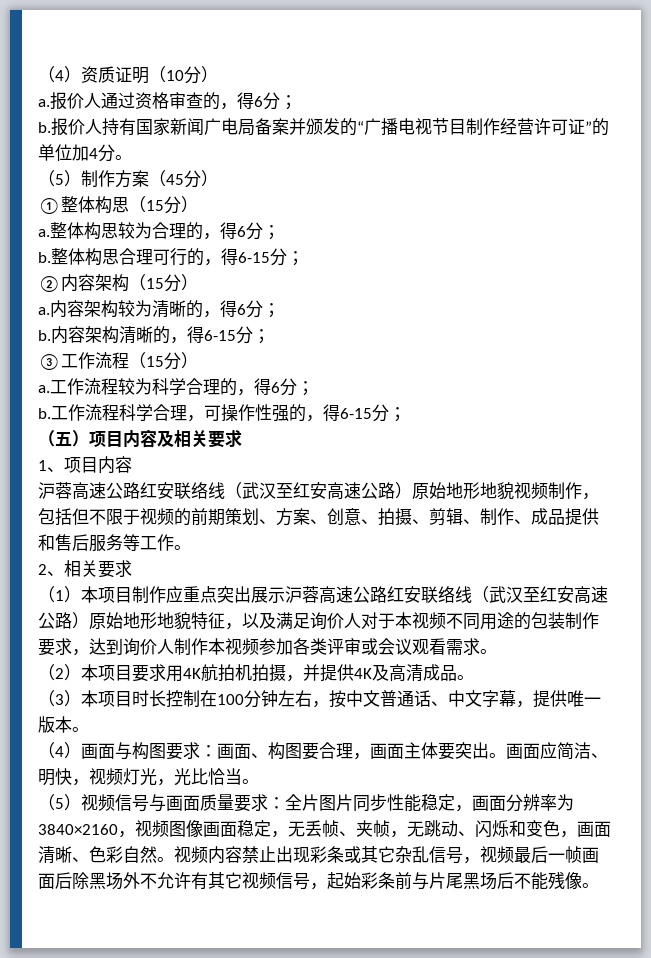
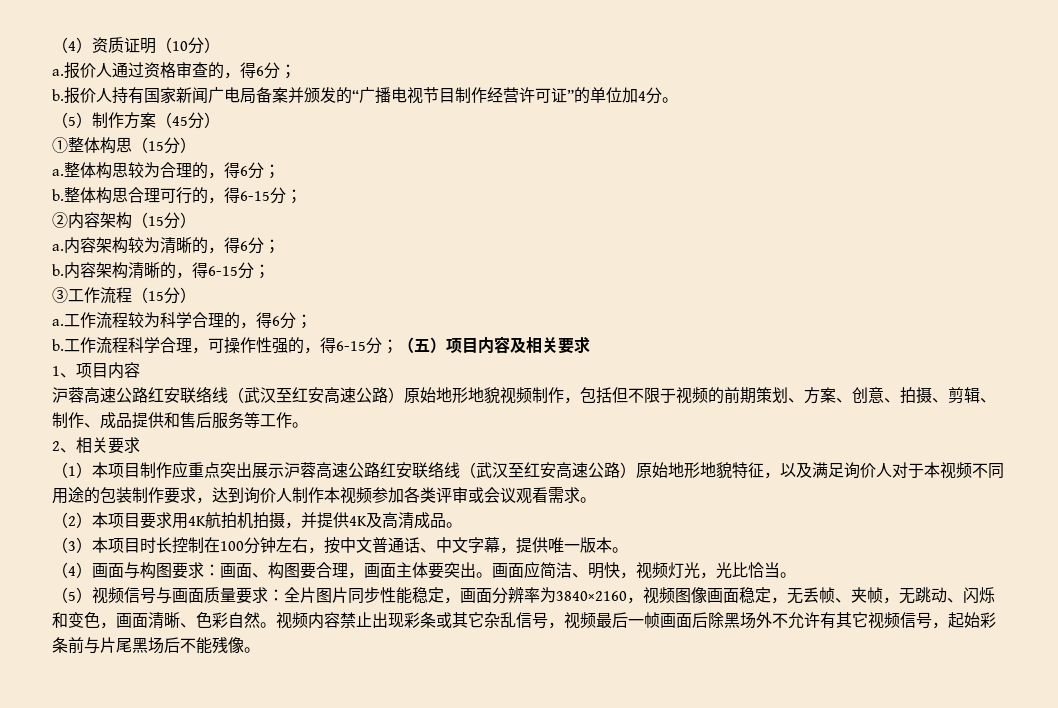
(406, 414) // -> (398, 346) none

